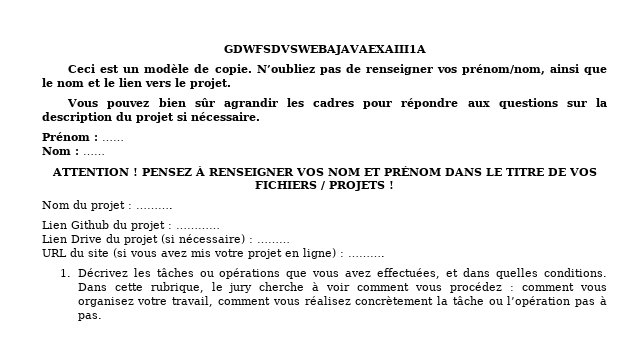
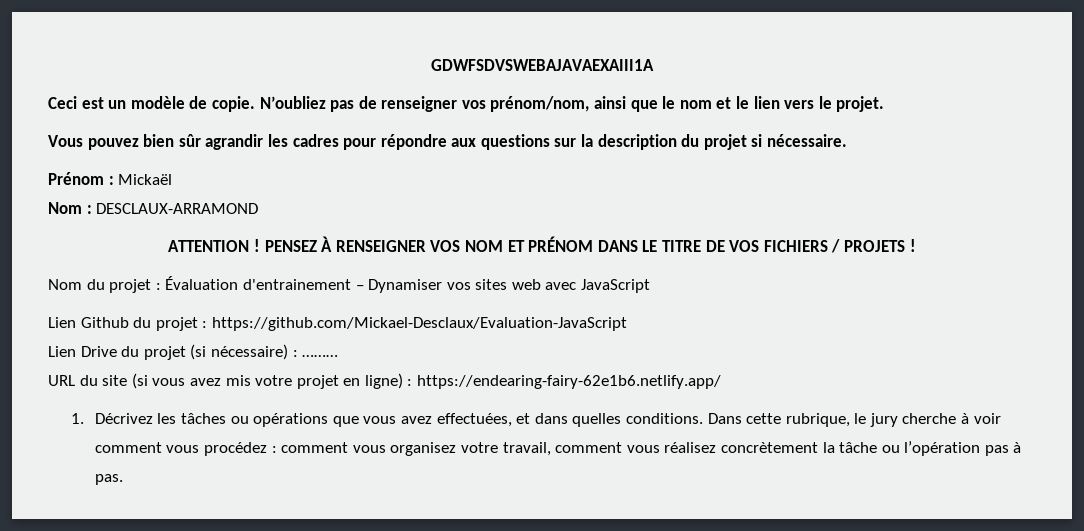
[102,140,124,141] …… -> [118,174,173,185] Mickaël
[83,154,105,155] …… -> [96,203,259,214] DESCLAUX-ARRAMOND
[136,208,173,209] ………. -> [165,276,651,293] Évaluation d'entrainement – Dynamiser vos sites web avec JavaScript
[176,228,220,229] ………… -> [211,317,627,331] https://github.com/Mickael-Desclaux/Evaluation-JavaScript
[348,256,385,257] ………. -> [417,375,722,389] https://endearing-fairy-62e1b6.netlify.app/

